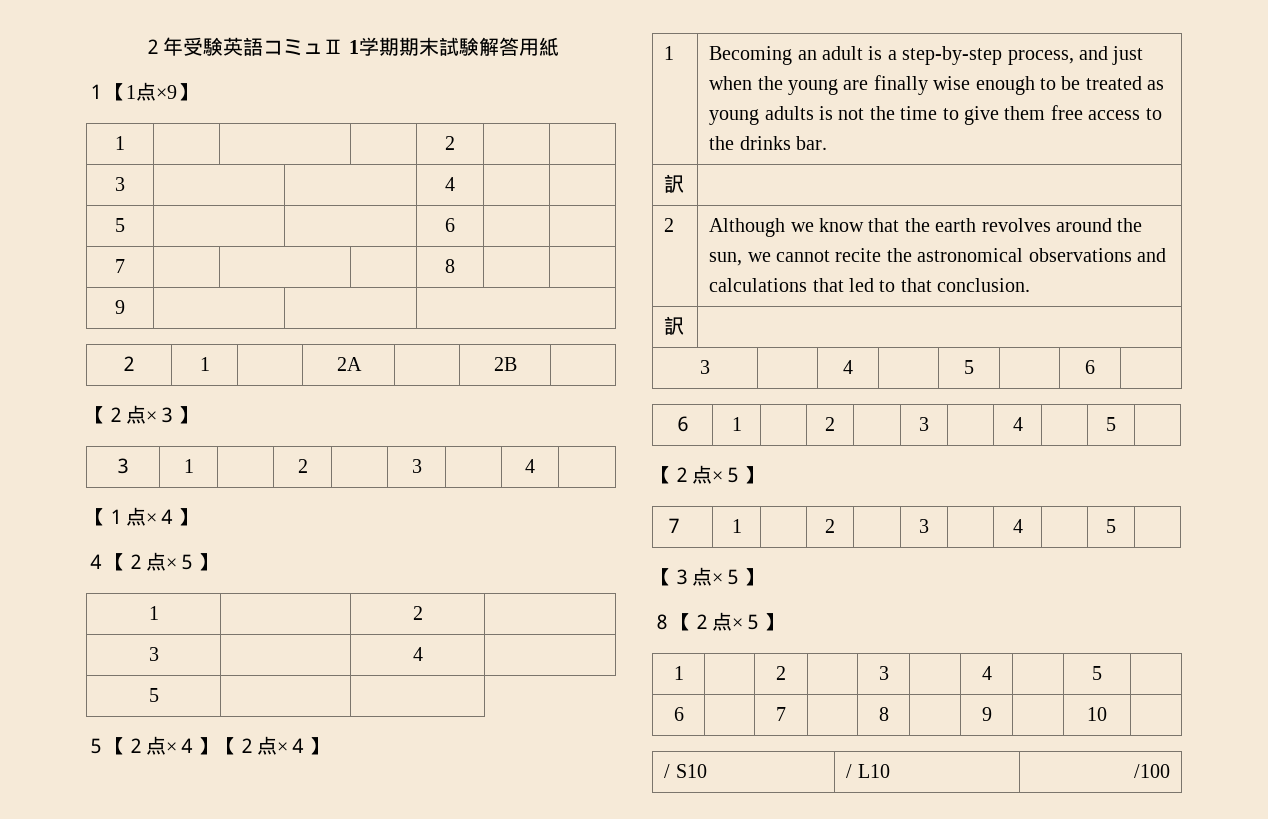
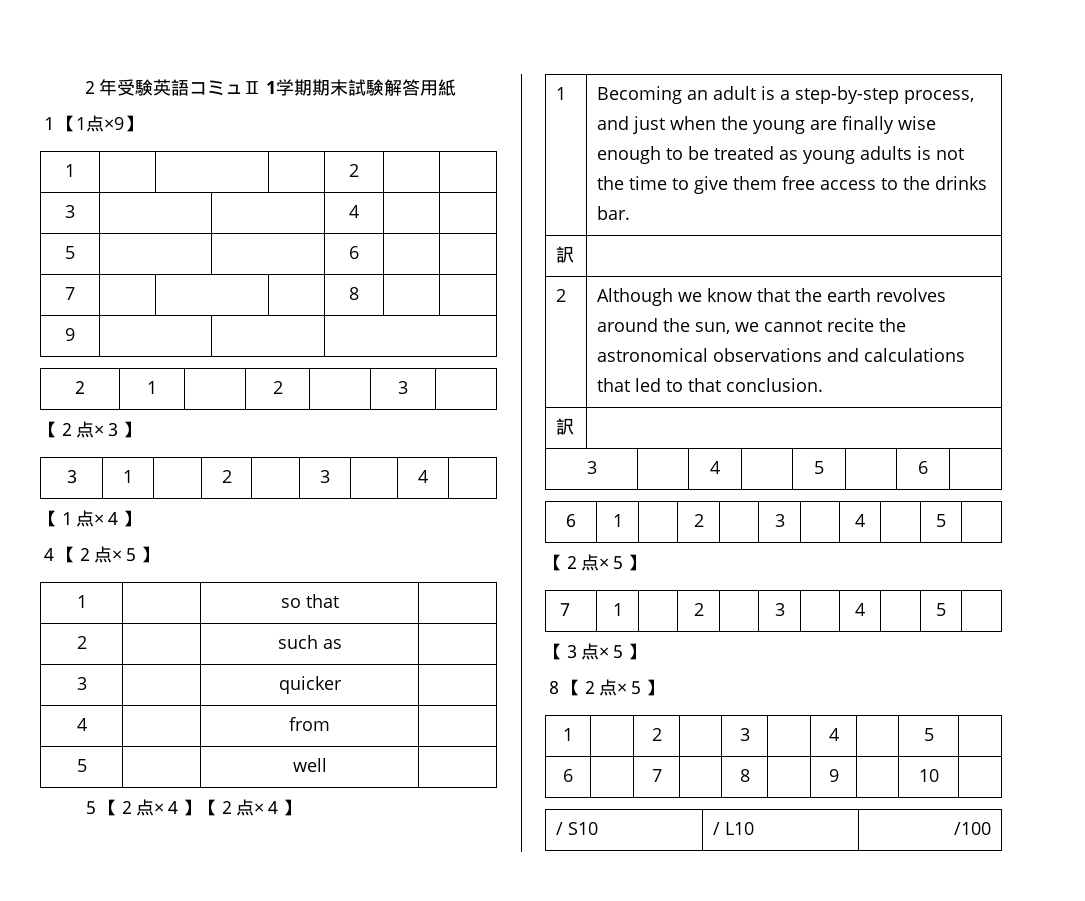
[336,357,362,371] [493,357,517,371] 2A | | 2B -> [272,381,283,394] [398,381,408,394] 2 | | 3
[412,606,423,620] [148,647,159,661] [412,647,423,661] [148,688,159,702] 2 | // 3 | | 4 | // 5 | -> [280,594,339,608] [76,636,87,649] [277,635,342,649] [76,677,87,690] [278,676,342,694] [76,718,87,731] [289,717,330,731] [76,759,87,772] [292,758,327,772] so that | // 2 | | such as | // 3 | | quicker | // 4 | | from | // 5 | | well

